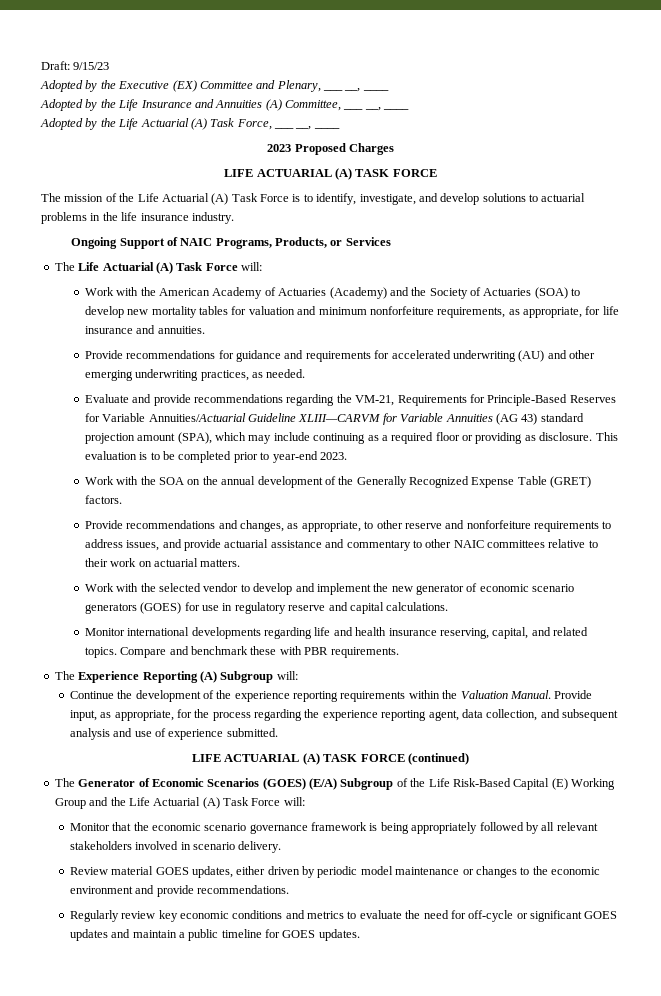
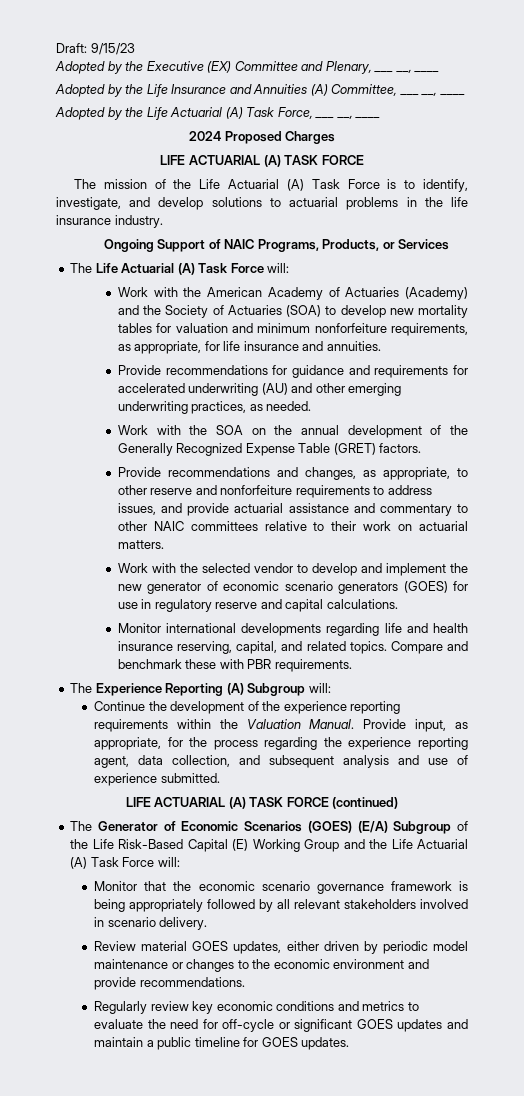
[267,144,292,152] 2023 -> [188,131,221,141] 2024
[84,394,616,406] [84,413,584,425] [84,432,618,444] [84,451,347,463] // Evaluate and provide recommendations regarding the VM-21, Requirements for Principle-Based Reserves for Variable Annuities/Actuarial Guideline XLIII—CARVM for Variable Annuities (AG 43) standard projection amount (SPA), which may include continuing as a required floor or providing as disclosure. This evaluation is to be completed prior to year-end 2023. -> (312, 406) none

